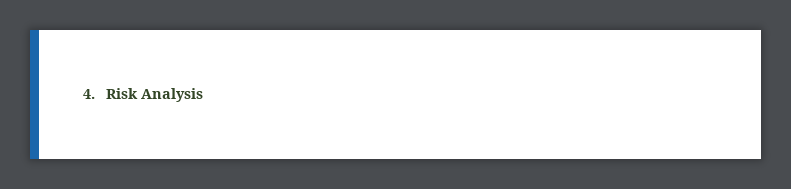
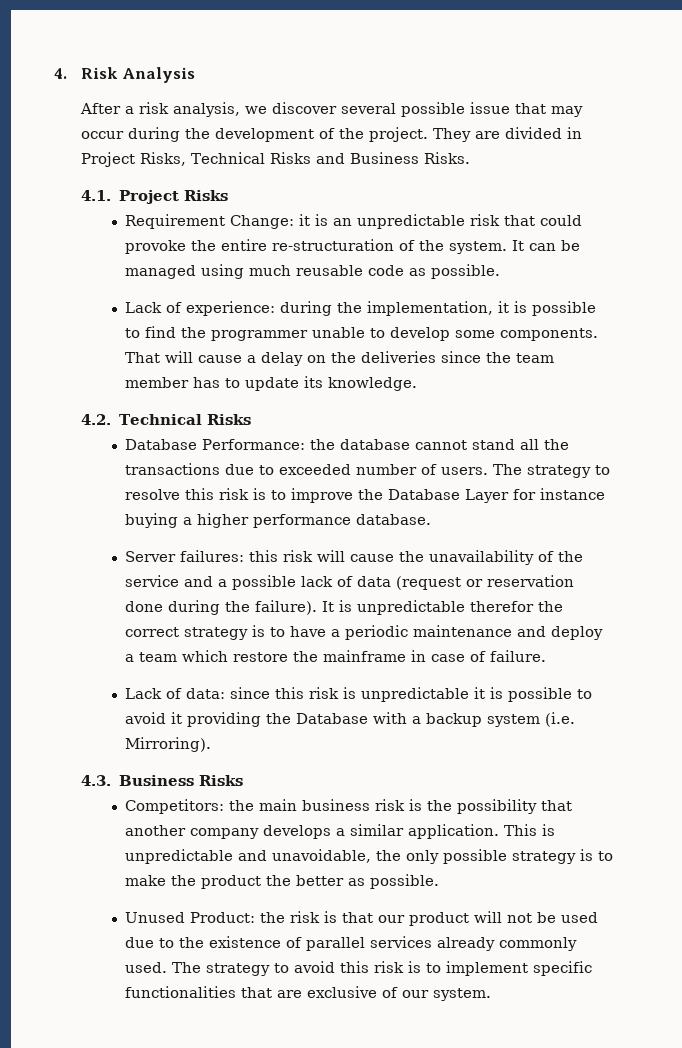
(203, 95) none -> [80,102,584,117] [81,127,583,142] [81,152,471,167] [81,190,228,204] [124,214,582,229] [124,239,580,254] [124,264,500,279] [124,301,596,316] [124,326,598,341] [124,351,554,366] [124,376,417,391] [81,414,251,425] [124,439,569,450] [124,463,610,478] [124,488,605,503] [124,513,431,528] [124,550,583,565] [124,575,574,590] [124,600,563,615] [124,625,603,640] [124,650,546,662] [124,687,592,702] [124,712,575,727] [124,737,211,752] [81,775,243,786] [124,799,572,814] [124,824,555,839] [124,849,613,864] [124,874,439,889] [124,911,598,926] [124,936,577,951] [124,961,592,976] [124,986,491,1001] // After a risk analysis, we discover several possible issue that may occur during the development of the project. They are divided in Project Risks, Technical Risks and Business Risks. // 4.1. Project Risks // Requirement Change: it is an unpredictable risk that could provoke the entire re-structuration of the system. It can be managed using much reusable code as possible. // Lack of experience: during the implementation, it is possible to find the programmer unable to develop some components. That will cause a delay on the deliveries since the team member has to update its knowledge. // 4.2. Technical Risks // Database Performance: the database cannot stand all the transactions due to exceeded number of users. The strategy to resolve this risk is to improve the Database Layer for instance buying a higher performance database. // Server failures: this risk will cause the unavailability of the service and a possible lack of data (request or reservation done during the failure). It is unpredictable therefor the correct strategy is to have a periodic maintenance and deploy a team which restore the mainframe in case of failure. // Lack of data: since this risk is unpredictable it is possible to avoid it providing the Database with a backup system (i.e. Mirroring). // 4.3. Business Risks // Competitors: the main business risk is the possibility that another company develops a similar application. This is unpredictable and unavoidable, the only possible strategy is to make the product the better as possible. // Unused Product: the risk is that our product will not be used due to the existence of parallel services already commonly used. The strategy to avoid this risk is to implement specific functionalities that are exclusive of our system.

